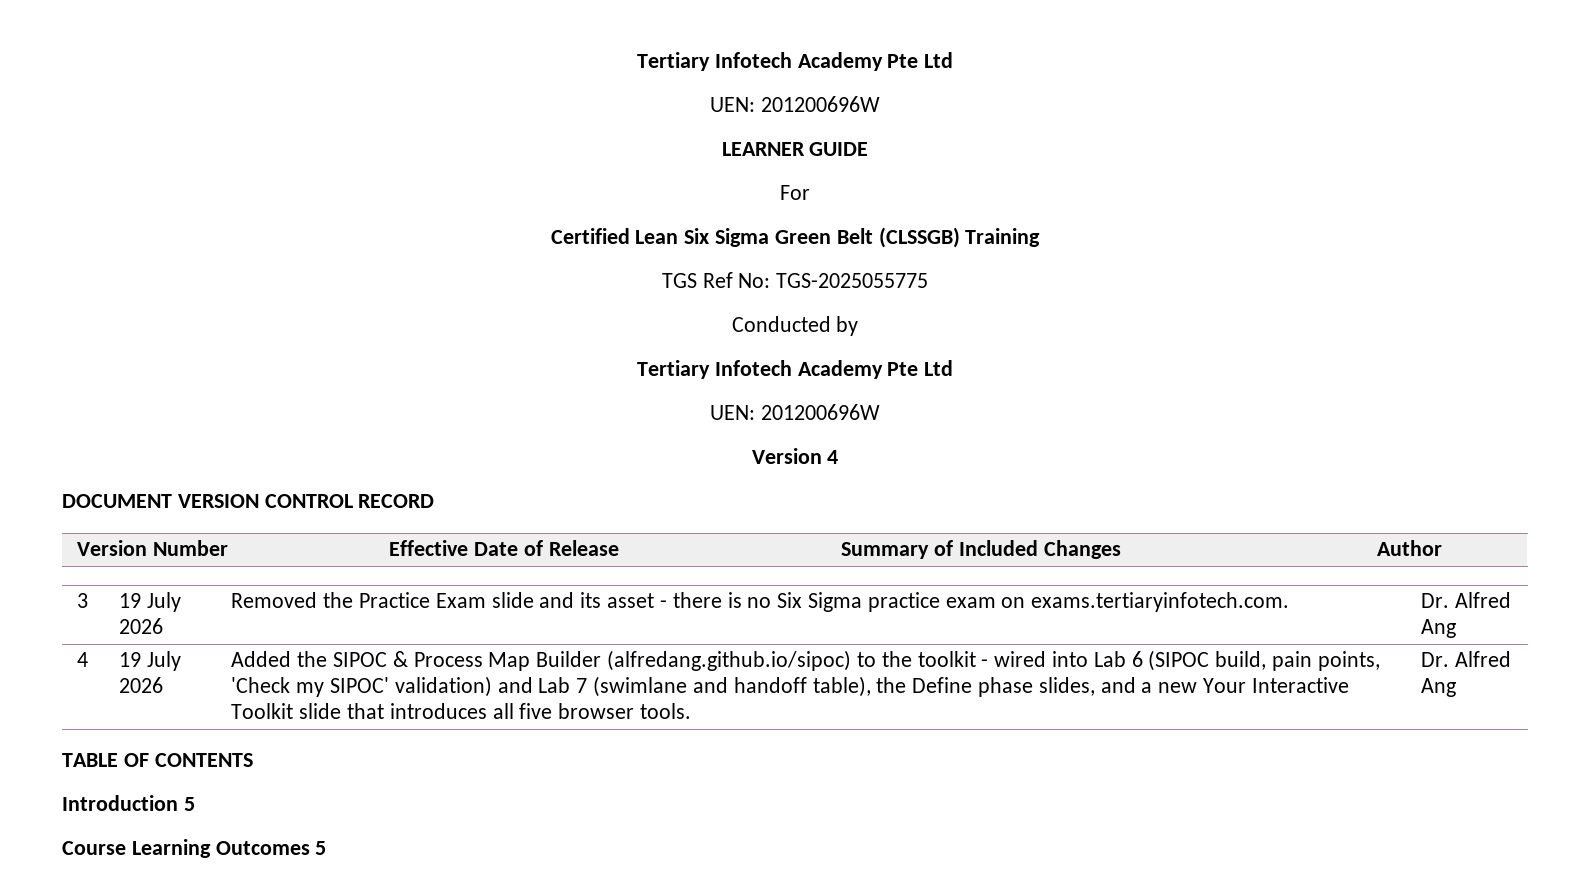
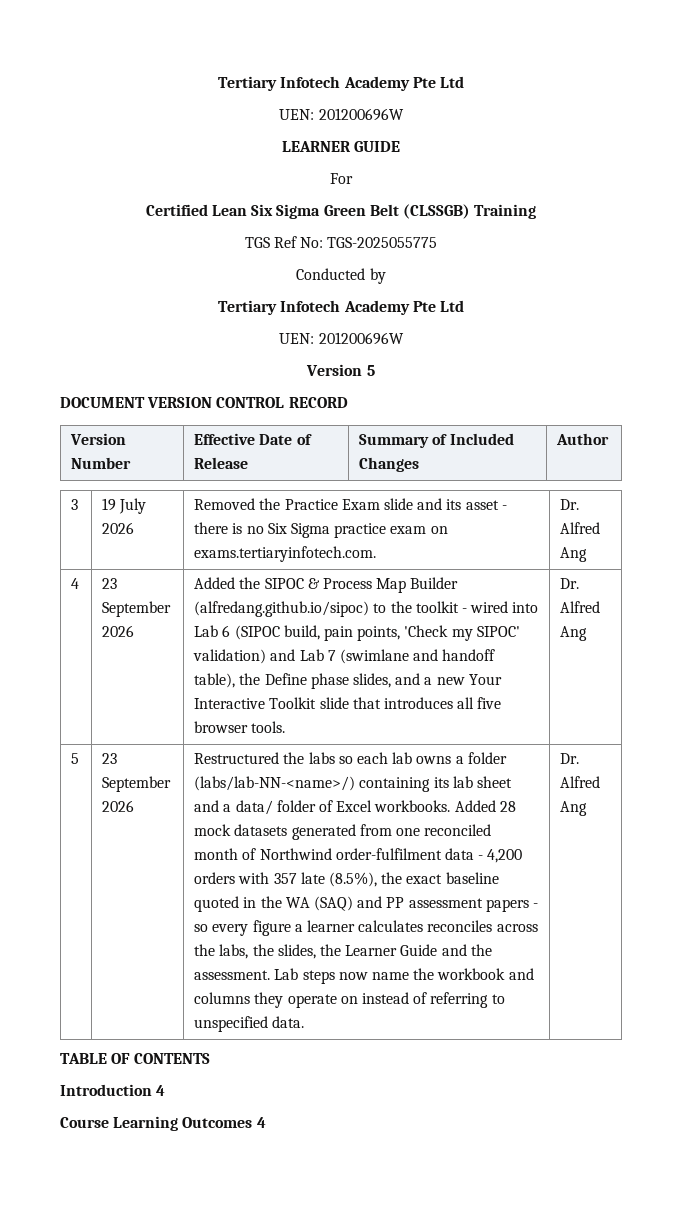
[827,450,839,464] 4 -> [366,365,375,376] 5
[119,651,182,671] 19 July -> [102,578,118,589] [102,601,172,617] 23 September
(1457, 687) none -> [71,753,80,764] [102,753,118,764] [102,776,172,792] [102,800,135,812] [194,752,507,764] [194,776,512,792] [194,800,516,815] [194,824,492,840] [194,848,523,863] [194,872,499,887] [194,896,538,912] [194,920,538,936] [194,944,492,959] [194,968,534,984] [194,992,505,1008] [194,1016,305,1032] [560,753,580,764] [560,776,601,788] [560,801,588,816] // 5 | 23 September 2026 | Restructured the labs so each lab owns a folder (labs/lab-NN-<name>/) containing its lab sheet and a data/ folder of Excel workbooks. Added 28 mock datasets generated from one reconciled month of Northwind order-fulfilment data - 4,200 orders with 357 late (8.5%), the exact baseline quoted in the WA (SAQ) and PP assessment papers - so every figure a learner calculates reconciles across the labs, the slides, the Learner Guide and the assessment. Lab steps now name the workbook and columns they operate on instead of referring to unspecified data. | Dr. Alfred Ang
[183,797,195,811] 5 -> [156,1085,166,1096] 4
[315,841,327,855] 5 -> [256,1117,266,1128] 4

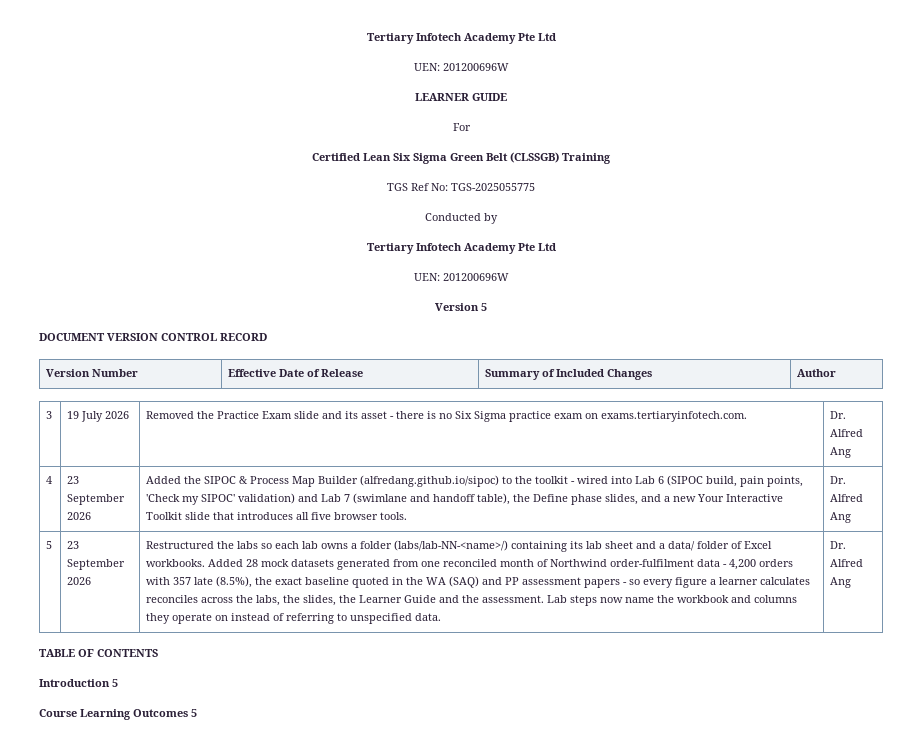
[156,1085,166,1096] 4 -> [112,679,118,687] 5
[256,1117,266,1128] 4 -> [191,709,197,717] 5

